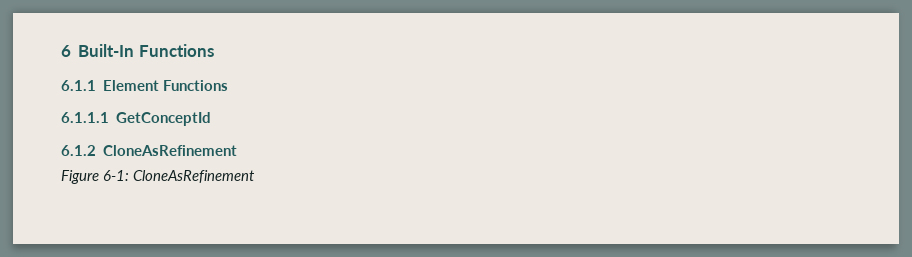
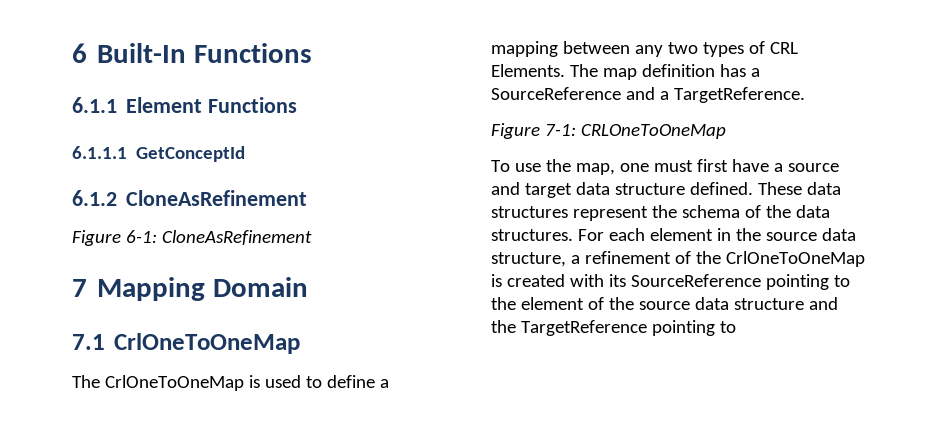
(255, 176) none -> [72,277,308,301] [72,333,301,354] [72,375,389,391] [491,41,798,57] [491,64,760,80] [491,87,805,103] [491,123,726,139] [491,159,839,175] [491,182,841,198] [491,205,830,221] [491,228,856,241] [491,251,865,267] [491,274,850,290] [491,297,838,310] [491,320,736,336] // 7 Mapping Domain // 7.1 CrlOneToOneMap // The CrlOneToOneMap is used to define a mapping between any two types of CRL Elements. The map definition has a SourceReference and a TargetReference. // Figure 7-1: CRLOneToOneMap // To use the map, one must first have a source and target data structure defined. These data structures represent the schema of the data structures. For each element in the source data structure, a refinement of the CrlOneToOneMap is created with its SourceReference pointing to the element of the source data structure and the TargetReference pointing to

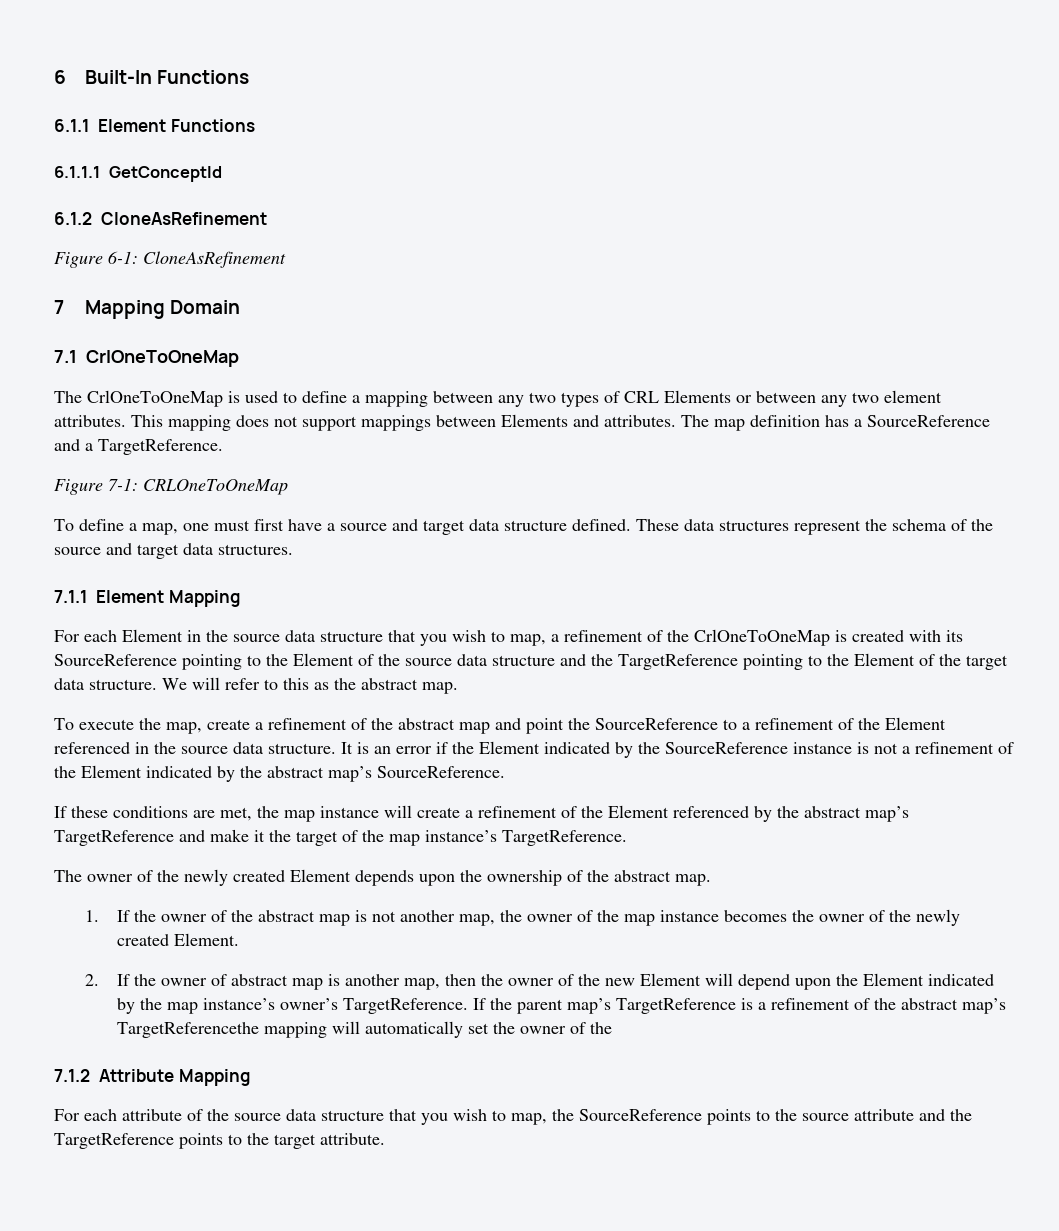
[491,64,565,77] Elements. -> [664,390,942,407] [54,414,676,431] Elements or between any two element attributes. This mapping does not support mappings between Elements and attributes.
[514,159,571,172] use the -> [79,519,137,531] define a
(791, 211) none -> [54,543,179,559] source and target
[577,228,856,241] [491,252,566,267] For each element in the source data structure, -> [54,590,240,607] [54,629,546,646] // 7.1.1 Element Mapping // For each Element in the source data structure that you wish to map,
[520,297,584,310] element -> [293,653,354,666] Element
(736, 327) none -> [827,653,1008,670] [54,677,458,694] [54,717,946,734] [54,741,1014,758] [54,765,505,782] [54,805,909,822] [54,829,627,846] [54,869,711,886] [85,909,960,926] [116,933,239,946] [85,973,994,990] [116,998,1006,1014] [116,1021,612,1038] [54,1069,250,1086] [54,1109,972,1125] [54,1133,385,1149] the Element of the target data structure. We will refer to this as the abstract map. // To execute the map, create a refinement of the abstract map and point the SourceReference to a refinement of the Element referenced in the source data structure. It is an error if the Element indicated by the SourceReference instance is not a refinement of the Element indicated by the abstract map’s SourceReference. // If these conditions are met, the map instance will create a refinement of the Element referenced by the abstract map’s TargetReference and make it the target of the map instance’s TargetReference. // The owner of the newly created Element depends upon the ownership of the abstract map. // 1. If the owner of the abstract map is not another map, the owner of the map instance becomes the owner of the newly created Element. // 2. If the owner of abstract map is another map, then the owner of the new Element will depend upon the Element indicated by the map instance’s owner’s TargetReference. If the parent map’s TargetReference is a refinement of the abstract map’s TargetReferencethe mapping will automatically set the owner of the // 7.1.2 Attribute Mapping // For each attribute of the source data structure that you wish to map, the SourceReference points to the source attribute and the TargetReference points to the target attribute.

